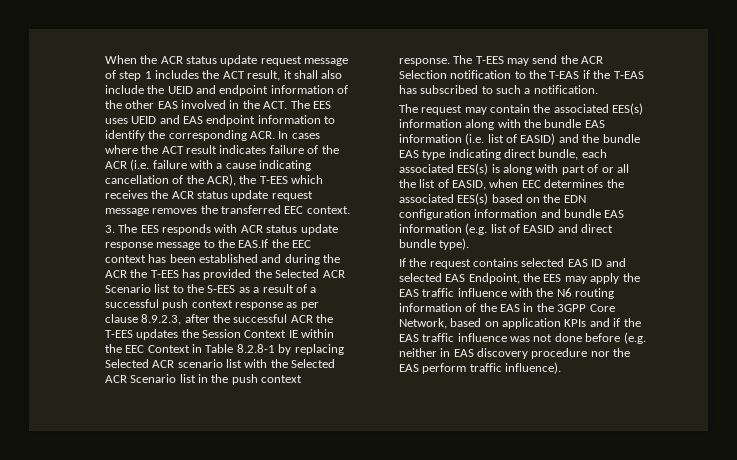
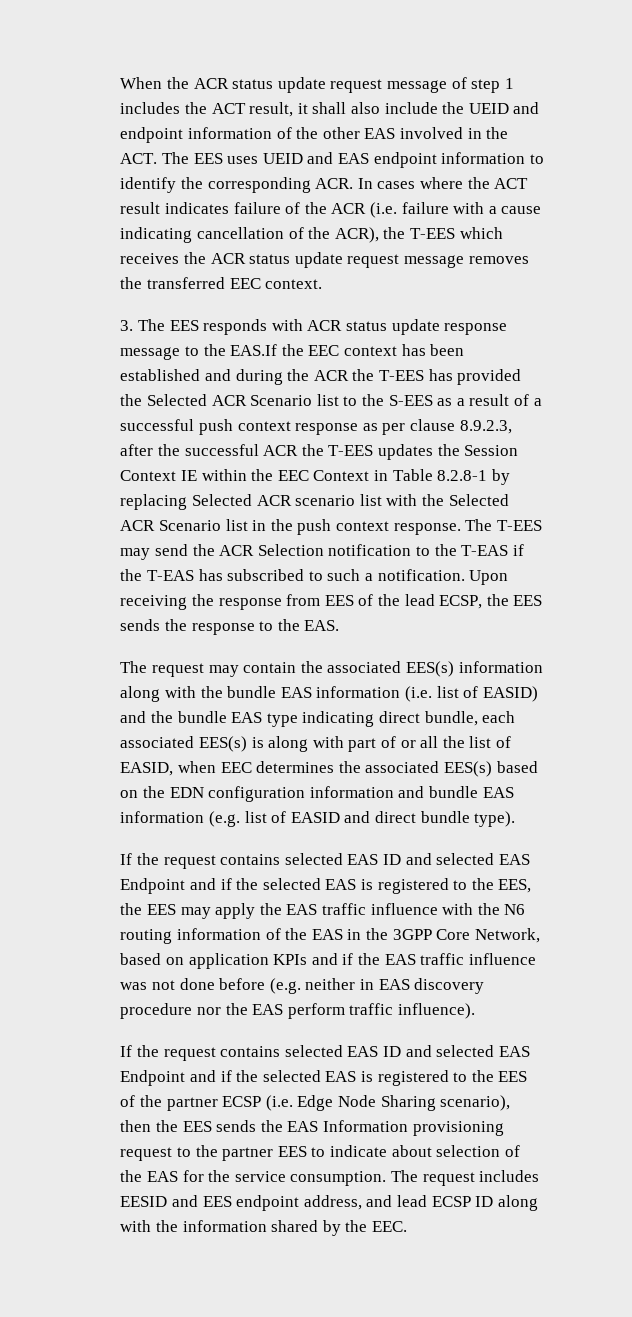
(598, 89) none -> [469,570,509,585] [120,594,543,610] [120,619,340,635] Upon receiving the response from EES of the lead ECSP, the EES sends the response to the EAS.
[468,273,520,284] Endpoint, -> [120,878,532,894] Endpoint and if the selected EAS is registered to the EES,
(561, 368) none -> [120,1045,530,1061] [120,1070,528,1086] [120,1095,511,1111] [120,1120,504,1136] [120,1145,520,1161] [120,1170,540,1186] [120,1195,538,1211] [120,1220,407,1236] // If the request contains selected EAS ID and selected EAS Endpoint and if the selected EAS is registered to the EES of the partner ECSP (i.e. Edge Node Sharing scenario), then the EES sends the EAS Information provisioning request to the partner EES to indicate about selection of the EAS for the service consumption. The request includes EESID and EES endpoint address, and lead ECSP ID along with the information shared by the EEC.

